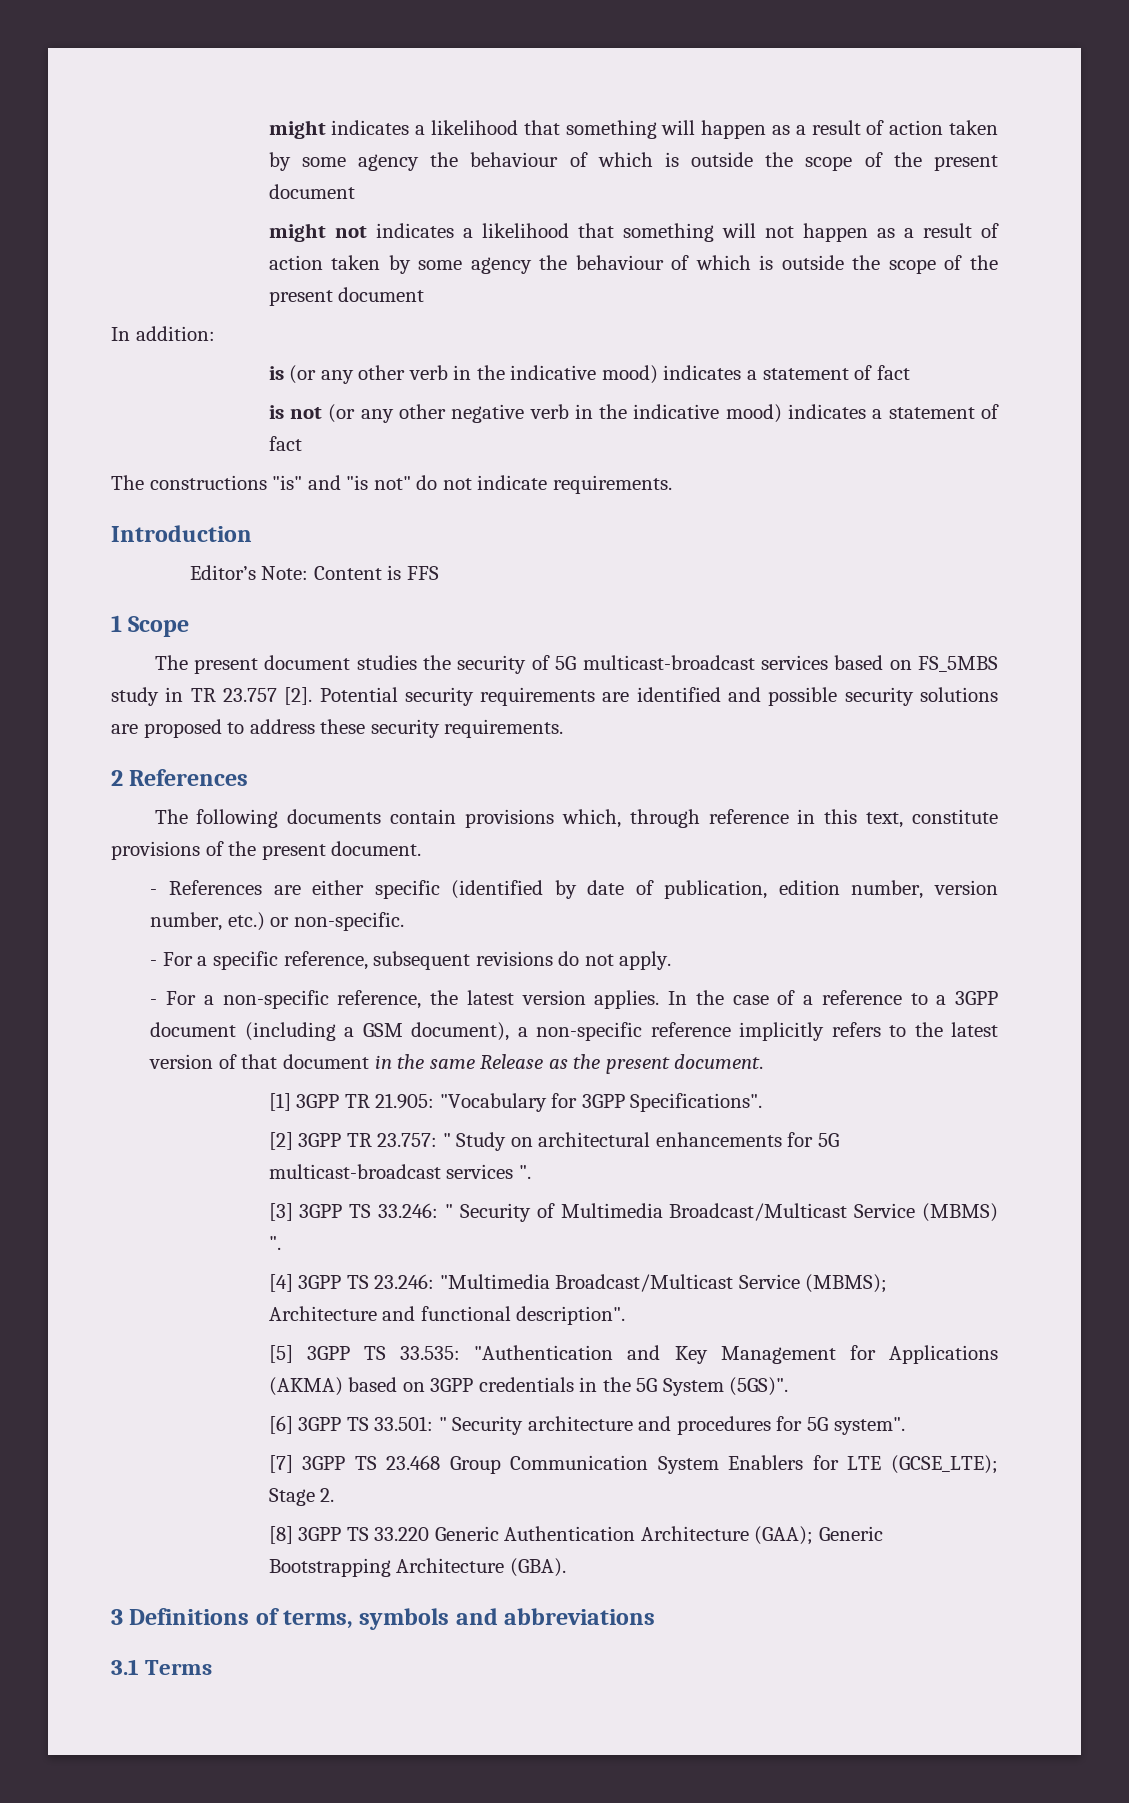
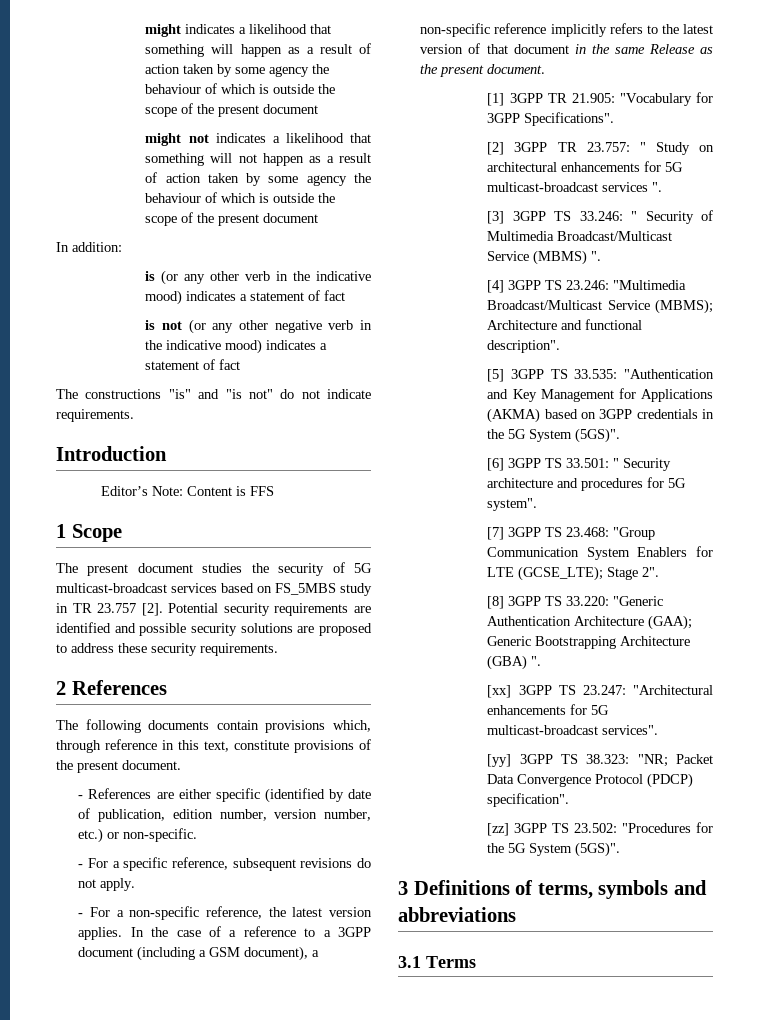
[386,1455,501,1474] 23.468 Group -> [566,527,656,540] 23.468: "Group
[320,1488,335,1502] 2. -> [642,567,660,577] 2".
[374,1526,499,1541] 33.220 Generic -> [566,596,664,606] 33.220: "Generic
[509,1558,566,1577] (GBA). -> [487,655,542,670] [487,685,713,698] [487,704,610,715] [487,725,659,735] [487,754,713,767] [487,773,694,788] [487,793,570,807] [487,822,713,836] [487,842,621,857] (GBA) ". // [xx] 3GPP TS 23.247: "Architectural enhancements for 5G multicast-broadcast services". // [yy] 3GPP TS 38.323: "NR; Packet Data Convergence Protocol (PDCP) specification". // [zz] 3GPP TS 23.502: "Procedures for the 5G System (5GS)".

